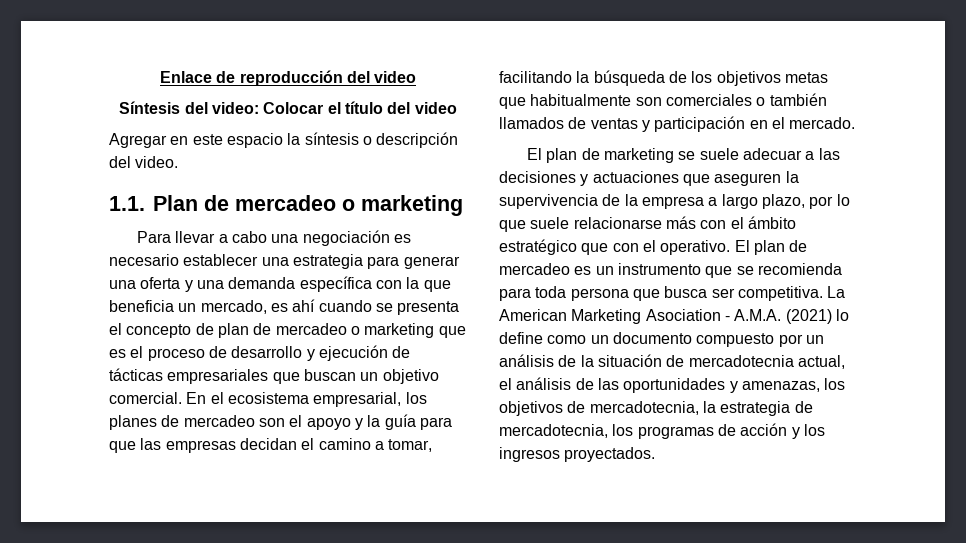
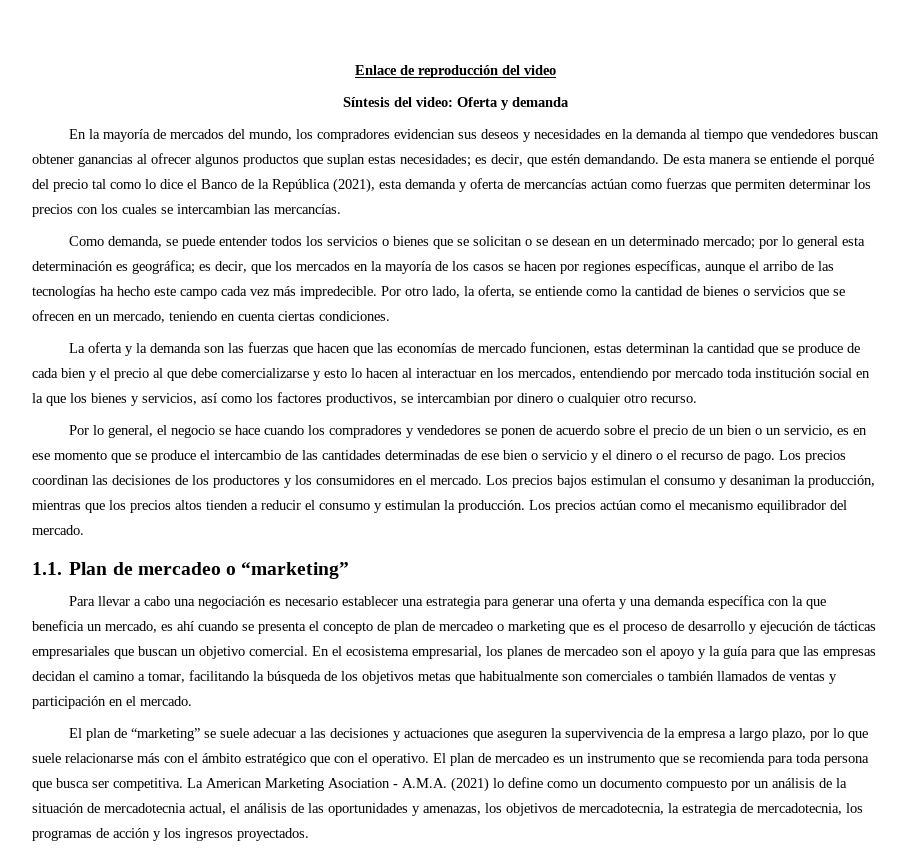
[263,101,457,114] [109,132,459,148] [109,156,179,168] Colocar el título del video // Agregar en este espacio la síntesis o descripción del video. -> [457,97,569,110] [69,129,880,142] [32,153,874,167] [32,178,871,193] [32,204,341,217] [69,236,866,249] [32,260,834,274] [32,285,845,299] [32,310,390,323] [69,342,861,356] [32,368,870,381] [32,392,697,406] [69,425,868,438] [32,450,846,463] [32,475,875,488] [32,500,847,513] [32,525,84,535] Oferta y demanda // En la mayoría de mercados del mundo, los compradores evidencian sus deseos y necesidades en la demanda al tiempo que vendedores buscan obtener ganancias al ofrecer algunos productos que suplan estas necesidades; es decir, que estén demandando. De esta manera se entiende el porqué del precio tal como lo dice el Banco de la República (2021), esta demanda y oferta de mercancías actúan como fuerzas que permiten determinar los precios con los cuales se intercambian las mercancías. // Como demanda, se puede entender todos los servicios o bienes que se solicitan o se desean en un determinado mercado; por lo general esta determinación es geográfica; es decir, que los mercados en la mayoría de los casos se hacen por regiones específicas, aunque el arribo de las tecnologías ha hecho este campo cada vez más impredecible. Por otro lado, la oferta, se entiende como la cantidad de bienes o servicios que se ofrecen en un mercado, teniendo en cuenta ciertas condiciones. // La oferta y la demanda son las fuerzas que hacen que las economías de mercado funcionen, estas determinan la cantidad que se produce de cada bien y el precio al que debe comercializarse y esto lo hacen al interactuar en los mercados, entendiendo por mercado toda institución social en la que los bienes y servicios, así como los factores productivos, se intercambian por dinero o cualquier otro recurso. // Por lo general, el negocio se hace cuando los compradores y vendedores se ponen de acuerdo sobre el precio de un bien o un servicio, es en ese momento que se produce el intercambio de las cantidades determinadas de ese bien o servicio y el dinero o el recurso de pago. Los precios coordinan las decisiones de los productores y los consumidores en el mercado. Los precios bajos estimulan el consumo y desaniman la producción, mientras que los precios altos tienden a reducir el consumo y estimulan la producción. Los precios actúan como el mecanismo equilibrador del mercado.
[361,195,463,216] marketing -> [241,562,350,579] “marketing”
[603,148,674,163] marketing -> [131,728,201,741] “marketing”

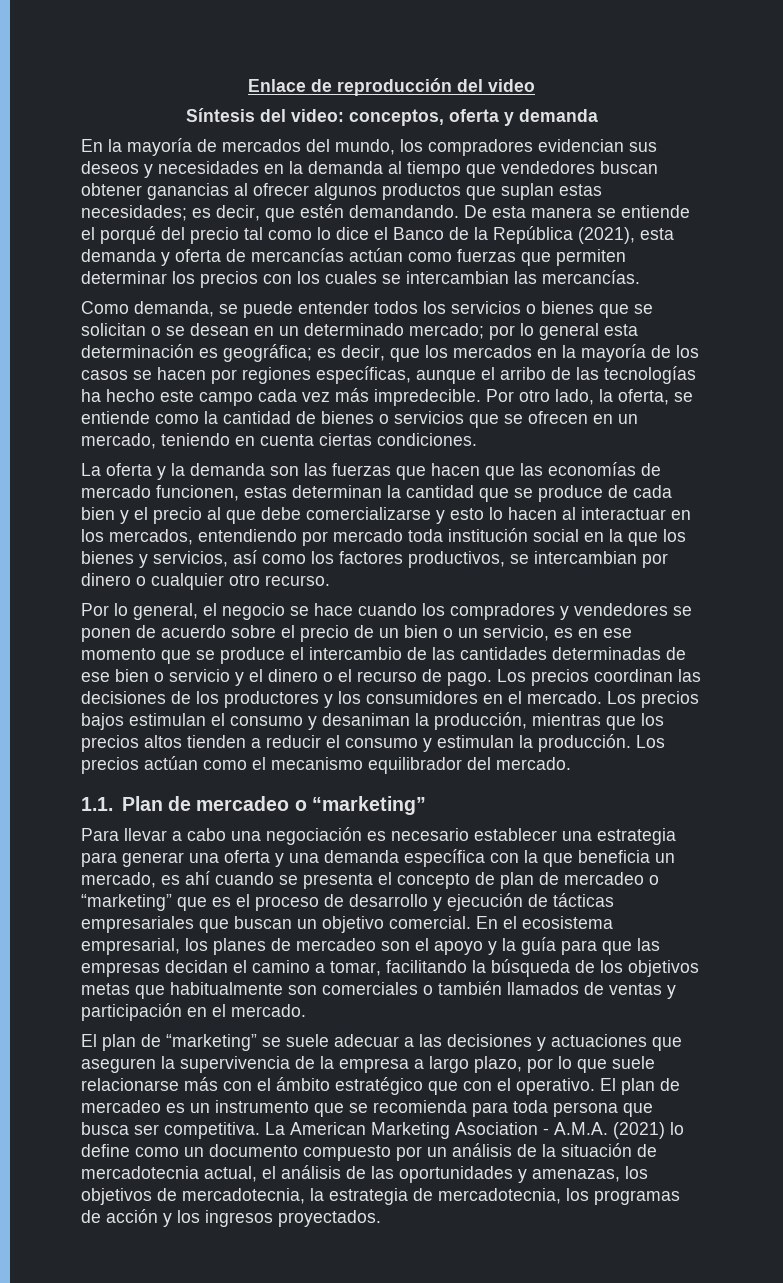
[457,97,498,107] Oferta -> [348,109,499,126] conceptos, oferta
[508,621,565,634] marketing -> [81,894,172,911] “marketing”

